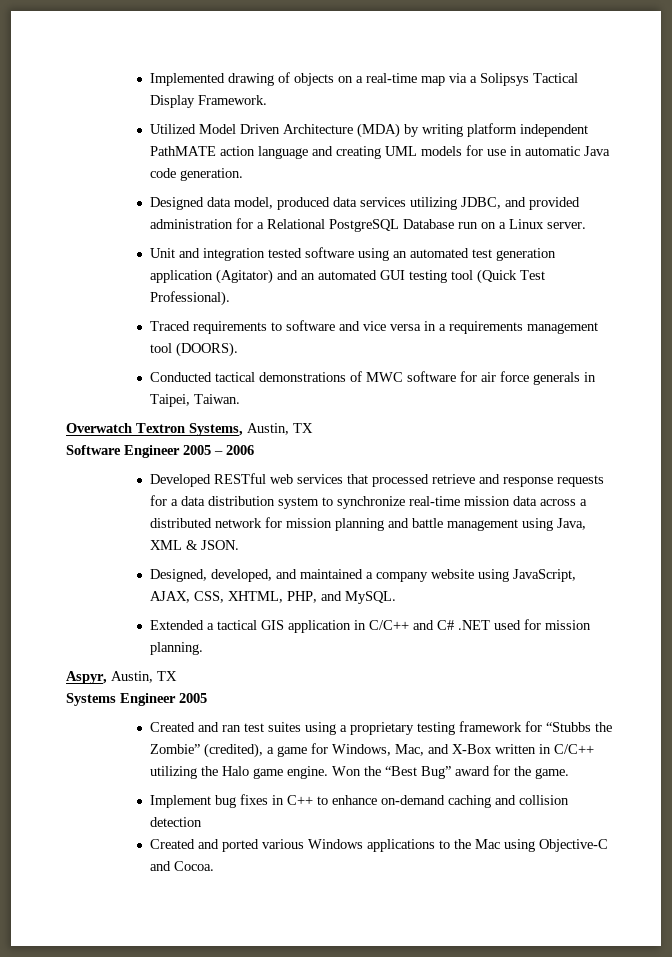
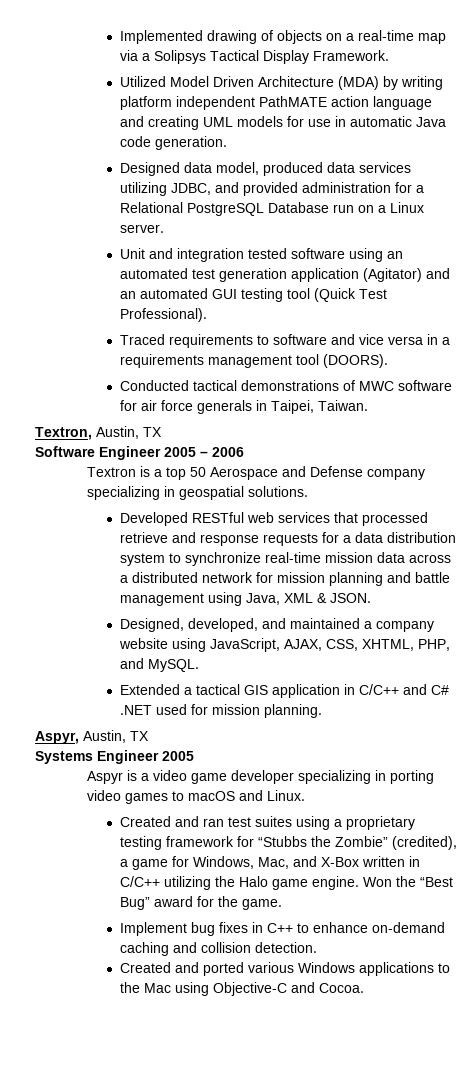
[66,423,243,436] Overwatch Textron Systems, -> [35,427,92,440] Textron,
(254, 450) none -> [87,466,426,480] [87,486,309,500] // Textron is a top 50 Aerospace and Defense company specializing in geospatial solutions.
(207, 698) none -> [87,770,435,784] [87,790,306,804] // Aspyr is a video game developer specializing in porting video games to macOS and Linux.
[150,817,203,827] detection -> [254,942,317,953] detection.

